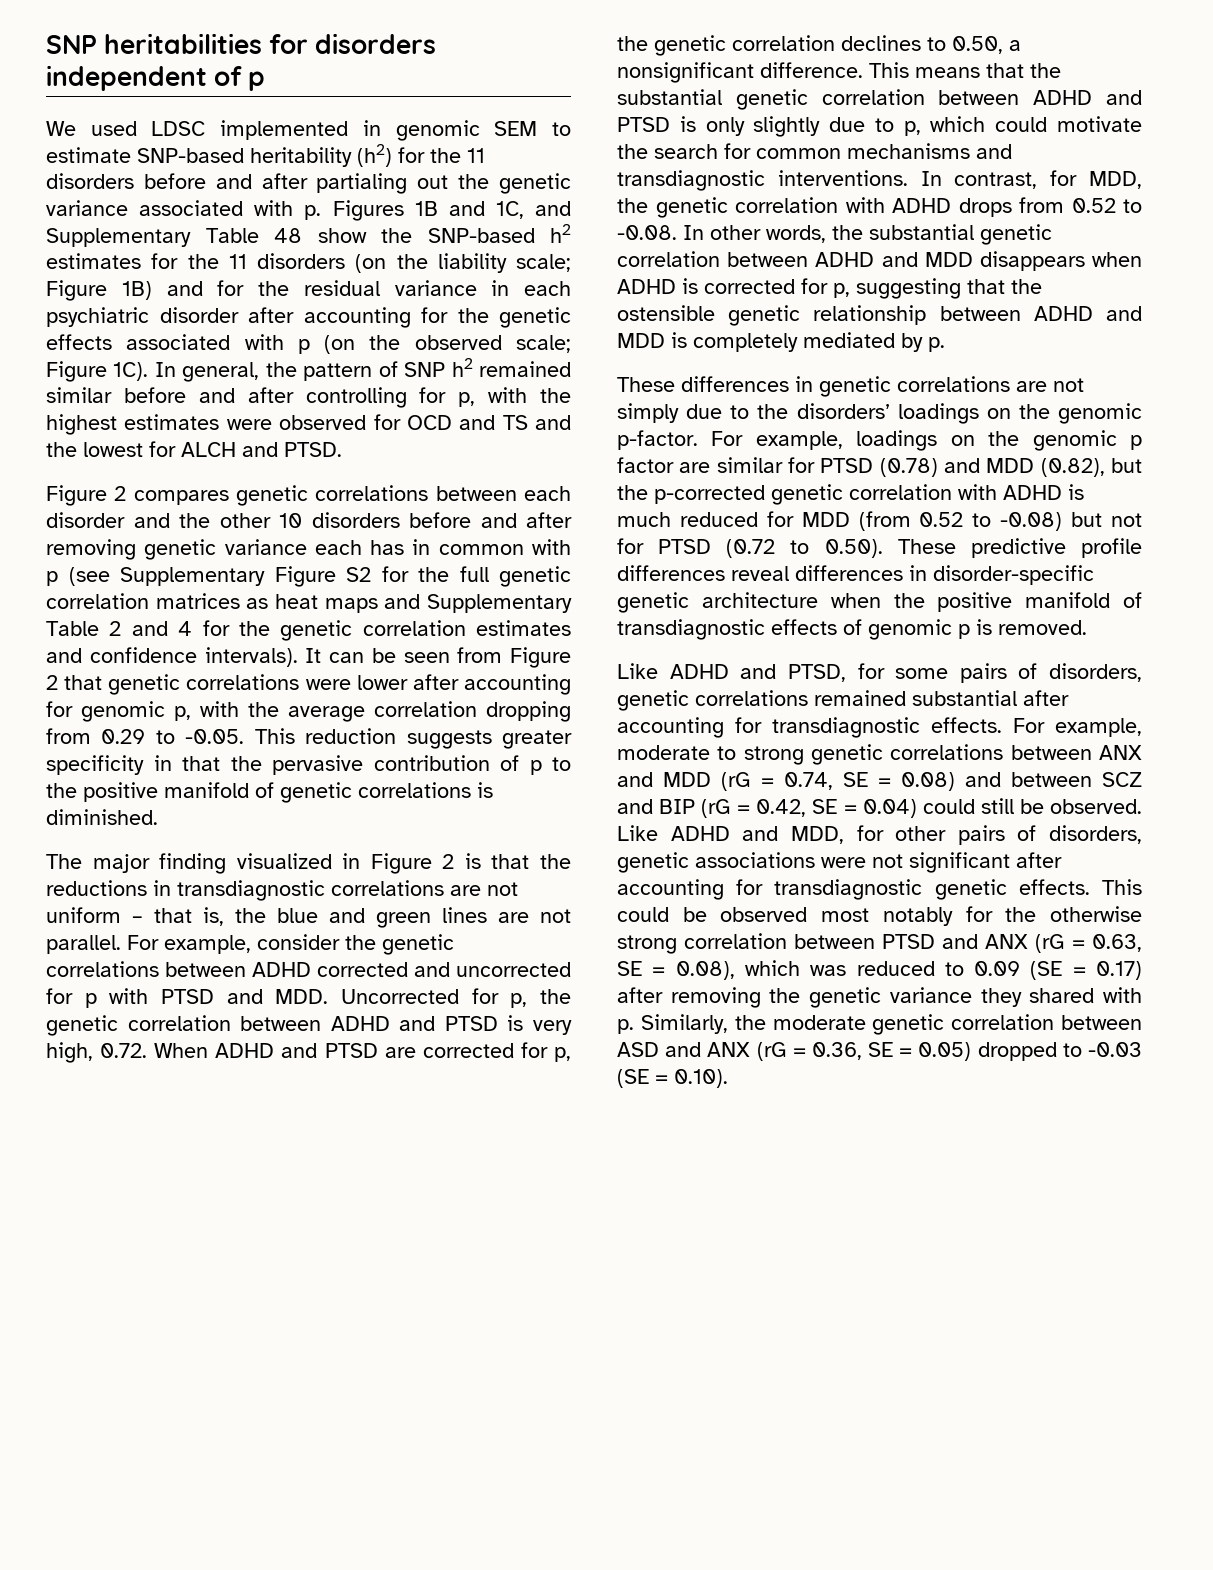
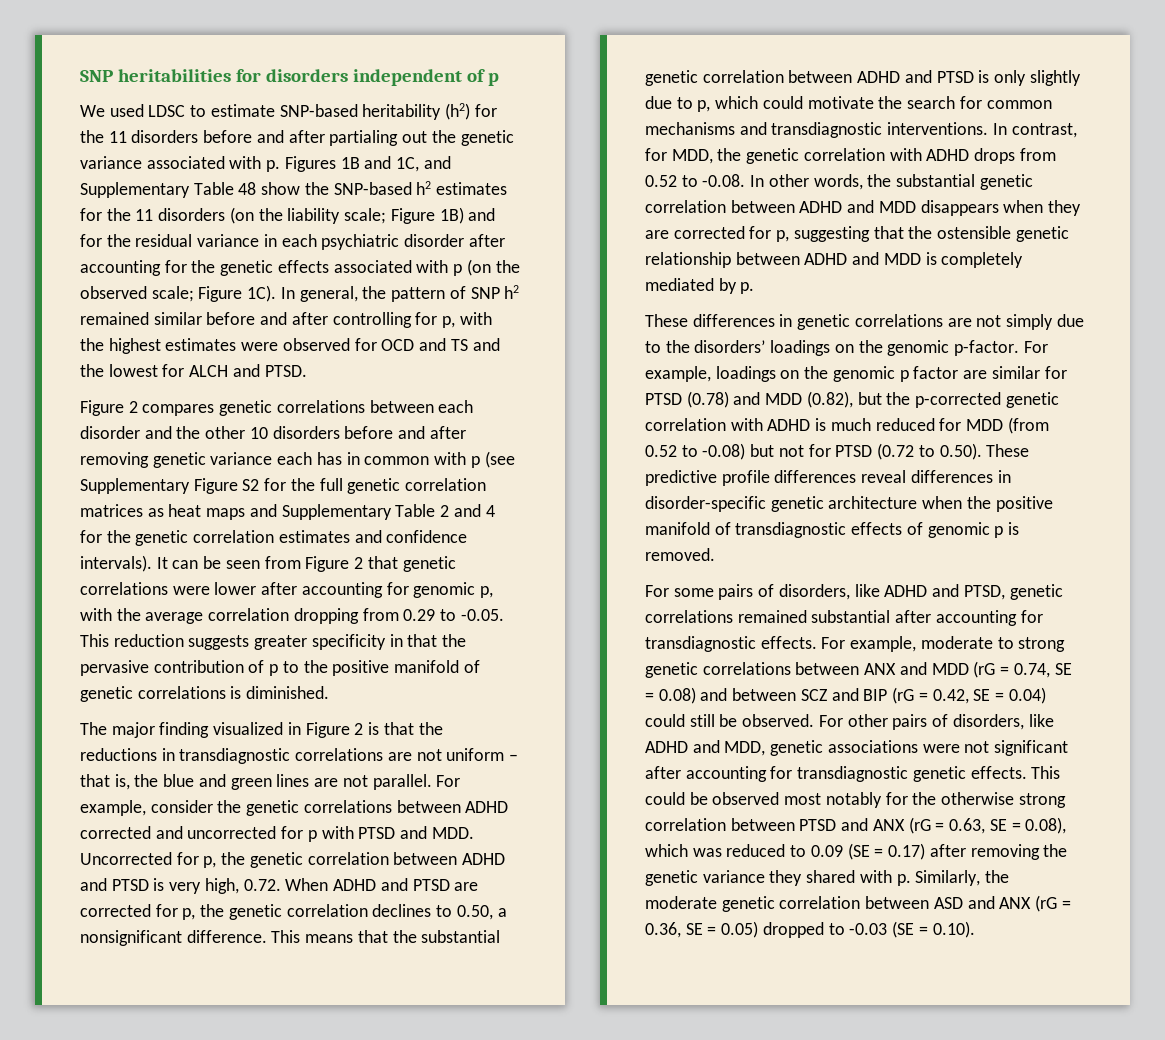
[220,120,538,141] implemented in genomic SEM -> (186, 111) none
[617,278,698,294] ADHD is -> [1048,200,1082,216] [645,230,669,239] they are
[617,663,1142,683] Like ADHD and PTSD, for some pairs of disorders, -> [645,584,1005,600] For some pairs of disorders, like ADHD and PTSD,
[617,825,1142,845] Like ADHD and MDD, for other pairs of disorders, -> [818,714,1054,730] [645,740,766,756] For other pairs of disorders, like ADHD and MDD,

